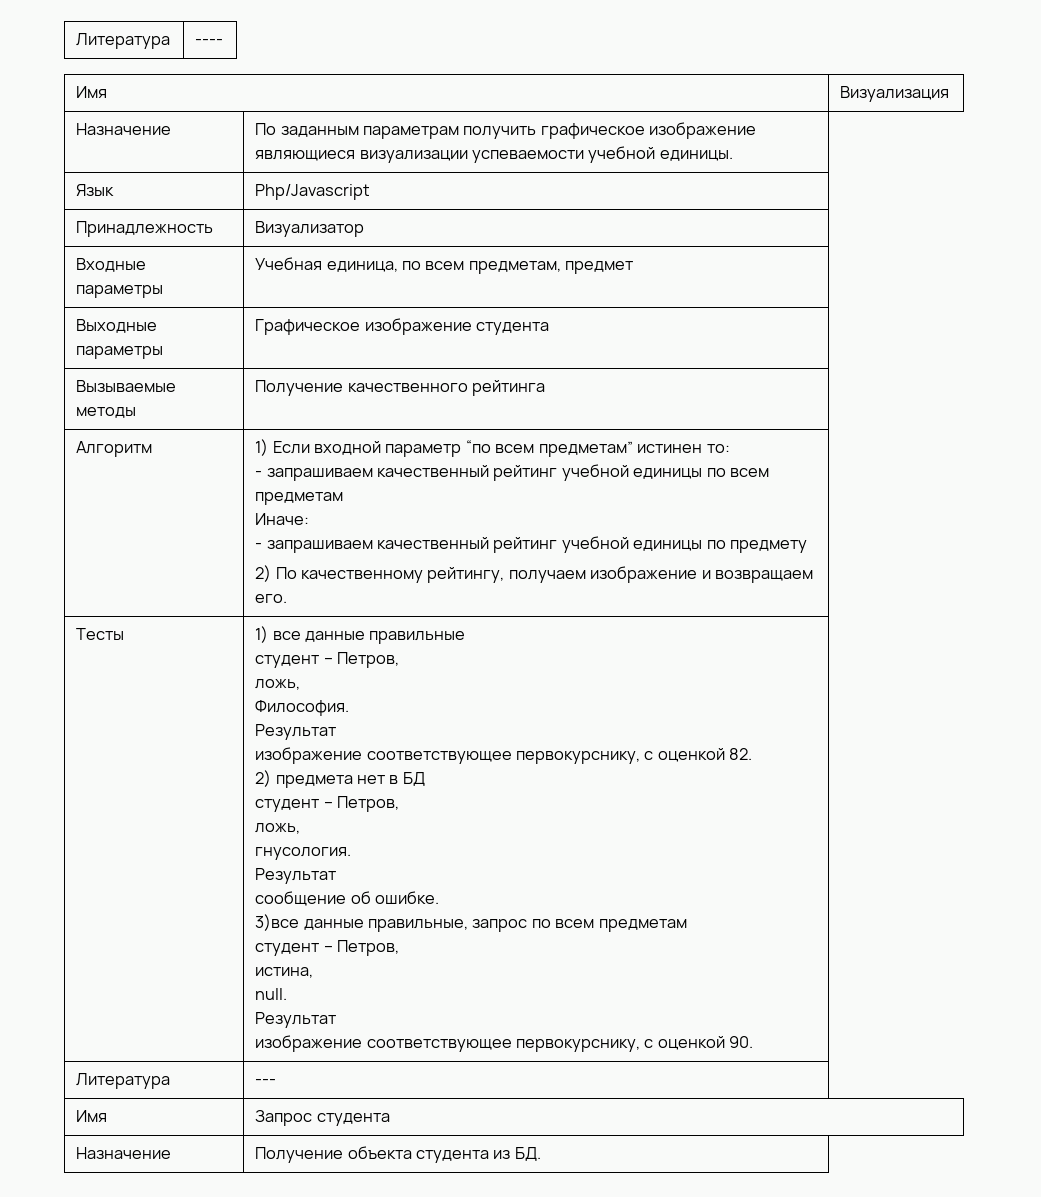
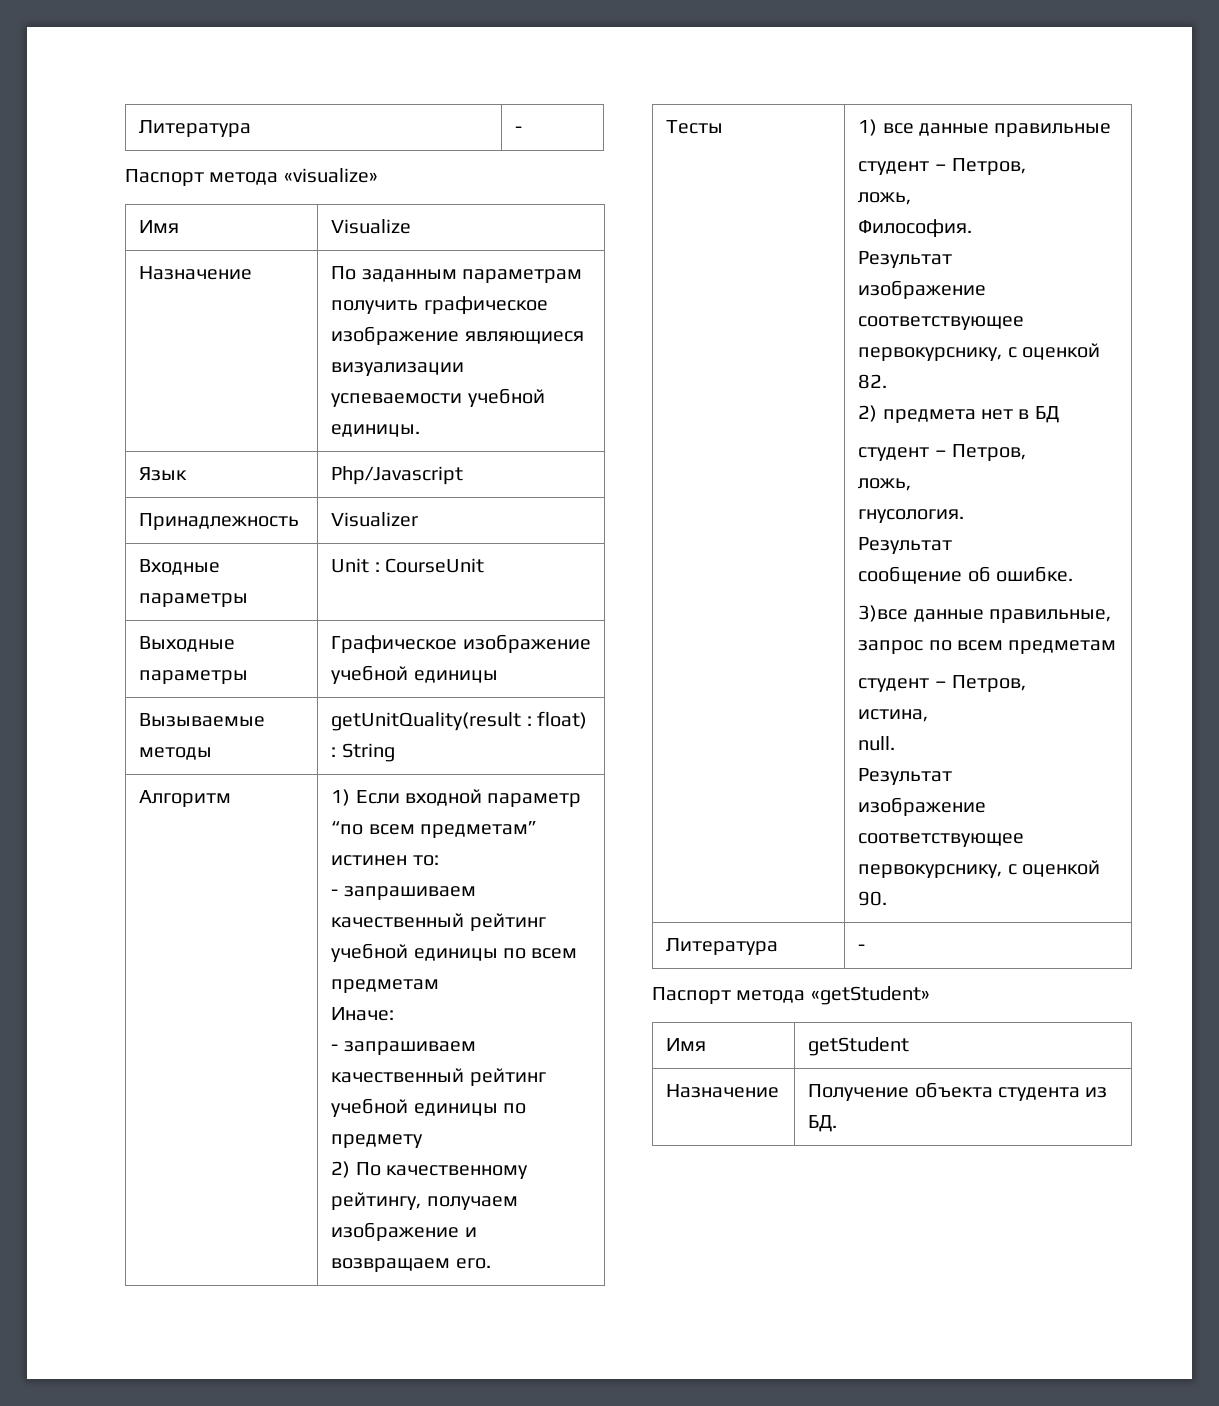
[76,33,171,49] [195,39,224,45] [76,86,108,98] [840,86,950,102] Литература | ---- // Имя | Визуализация -> [139,120,252,137] [515,126,523,133] [125,168,378,186] [139,220,180,233] [331,219,412,234] Литература | - // Паспорт метода «visualize» // Имя | Visualize
[255,221,365,237] Визуализатор -> [331,512,419,527] Visualizer
[255,257,634,274] Учебная единица, по всем предметам, предмет -> [331,558,485,573] Unit : CourseUnit
[475,322,549,335] студента -> [331,665,498,684] учебной единицы
[255,380,545,396] Получение качественного рейтинга -> [331,711,588,731] [331,743,395,762] getUnitQuality(result : float) : String
[255,1079,277,1085] [76,1110,108,1122] [255,1110,390,1126] --- // Имя | Запрос студента -> [858,944,866,951] [652,986,930,1005] [666,1038,707,1051] [808,1037,910,1056] - // Паспорт метода «getStudent» // Имя | getStudent

